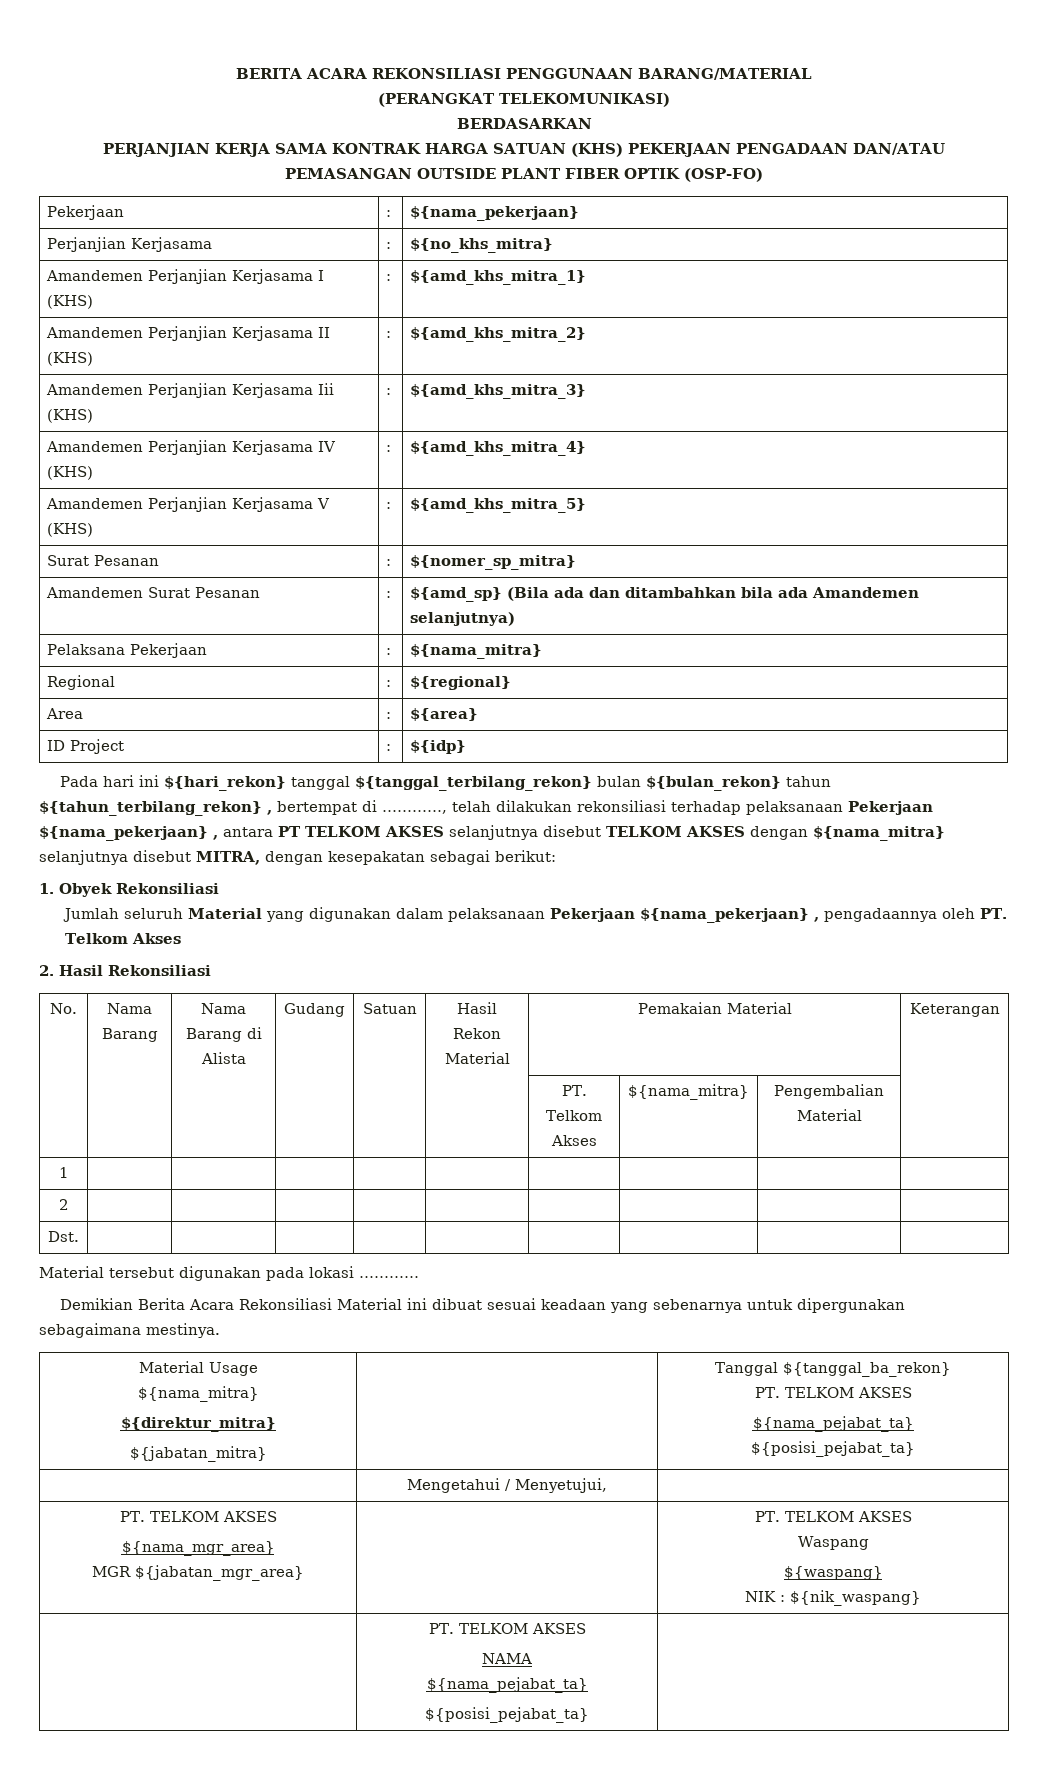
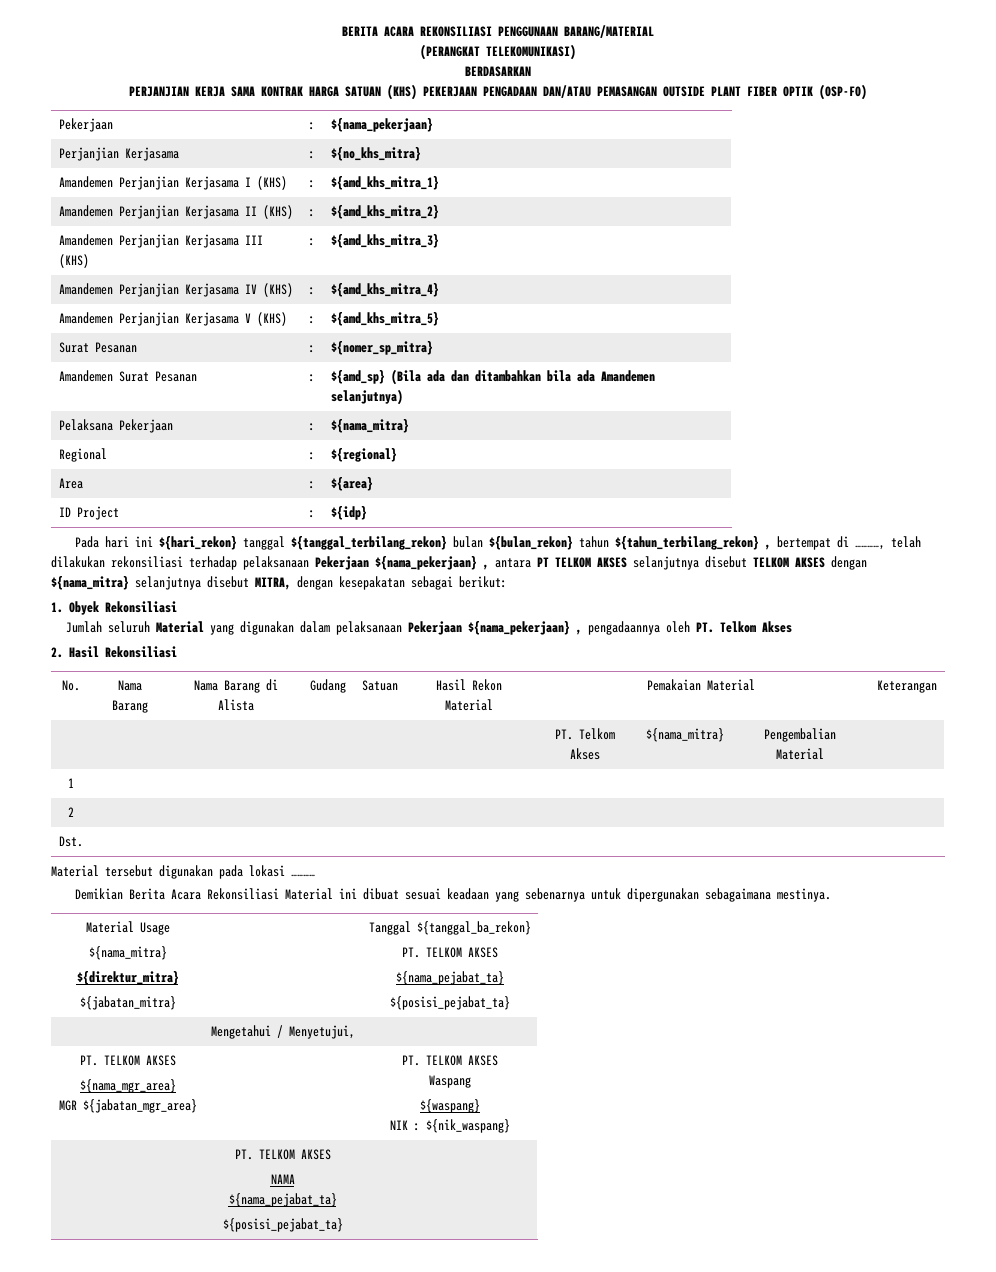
[318,383,335,395] Iii -> [244,235,263,245] III

